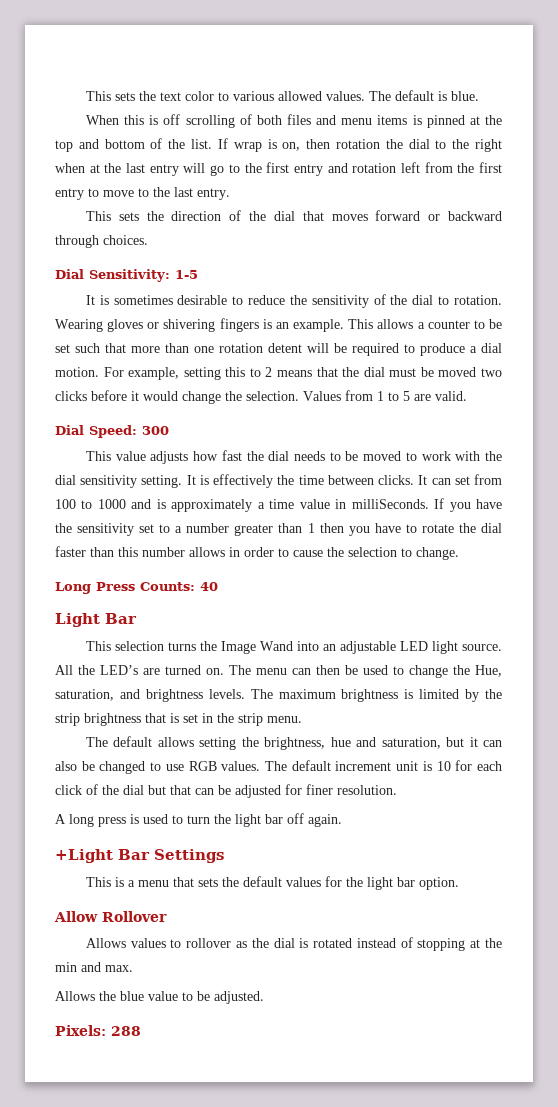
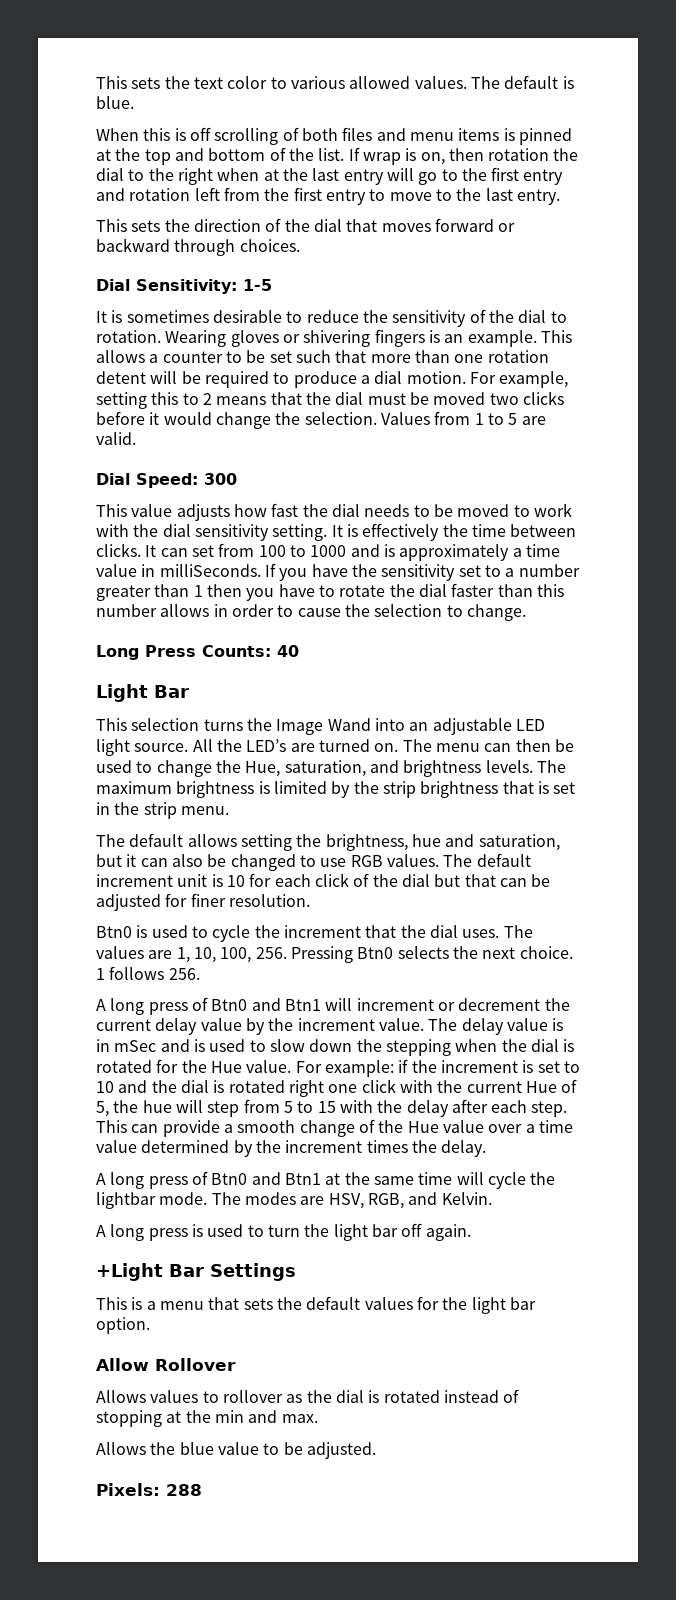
(397, 790) none -> [96,925,533,942] [96,946,573,963] [96,966,200,980] [96,997,570,1015] [96,1018,564,1035] [96,1039,575,1056] [96,1059,580,1077] [96,1079,578,1097] [96,1099,568,1117] [96,1119,573,1137] [96,1140,487,1157] [96,1171,556,1189] [96,1192,492,1209] // Btn0 is used to cycle the increment that the dial uses. The values are 1, 10, 100, 256. Pressing Btn0 selects the next choice. 1 follows 256. // A long press of Btn0 and Btn1 will increment or decrement the current delay value by the increment value. The delay value is in mSec and is used to slow down the stepping when the dial is rotated for the Hue value. For example: if the increment is set to 10 and the dial is rotated right one click with the current Hue of 5, the hue will step from 5 to 15 with the delay after each step. This can provide a smooth change of the Hue value over a time value determined by the increment times the delay. // A long press of Btn0 and Btn1 at the same time will cycle the lightbar mode. The modes are HSV, RGB, and Kelvin.

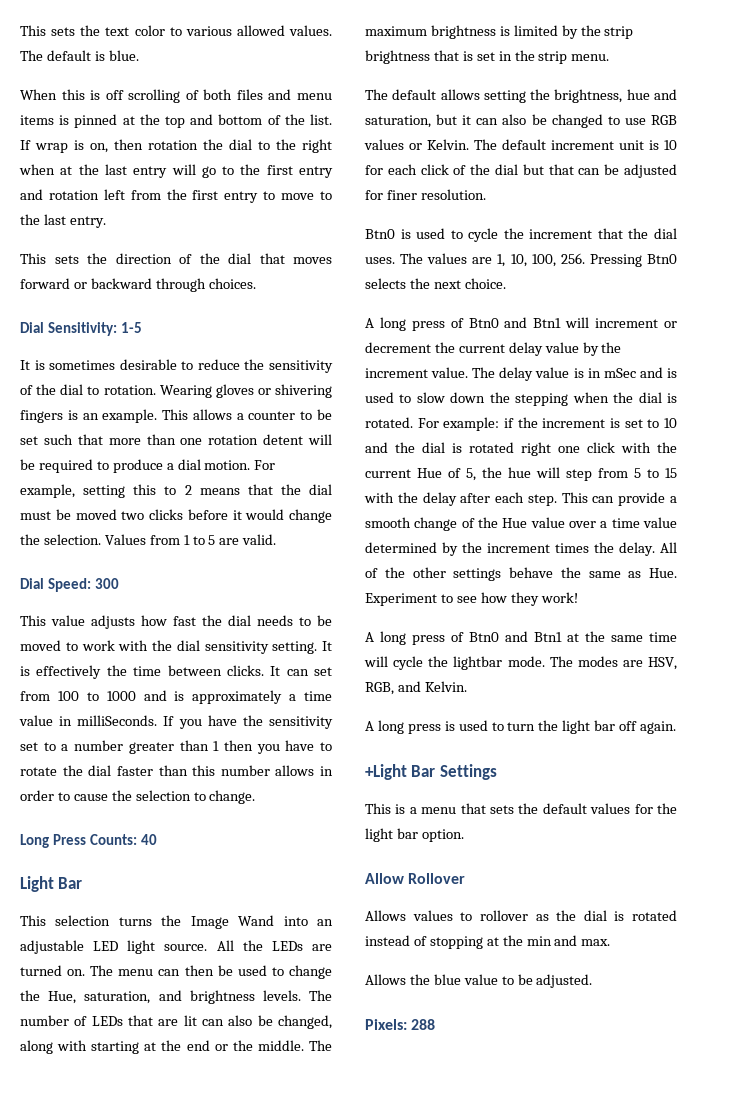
[246,739,287,752] LED’s -> [271,941,303,951] LEDs
(566, 766) none -> [20,1015,333,1029] [20,1040,332,1054] number of LEDs that are lit can also be changed, along with starting at the end or the middle. The
[386,854,439,867] values. -> [364,139,469,150] values or Kelvin.
[96,966,200,980] 1 follows 256. -> (506, 283) none
[96,1059,292,1073] rotated for the Hue value. -> [365,417,413,428] rotated.
(487, 1148) none -> [660,542,677,553] [365,567,677,581] [365,592,578,606] All of the other settings behave the same as Hue. Experiment to see how they work!

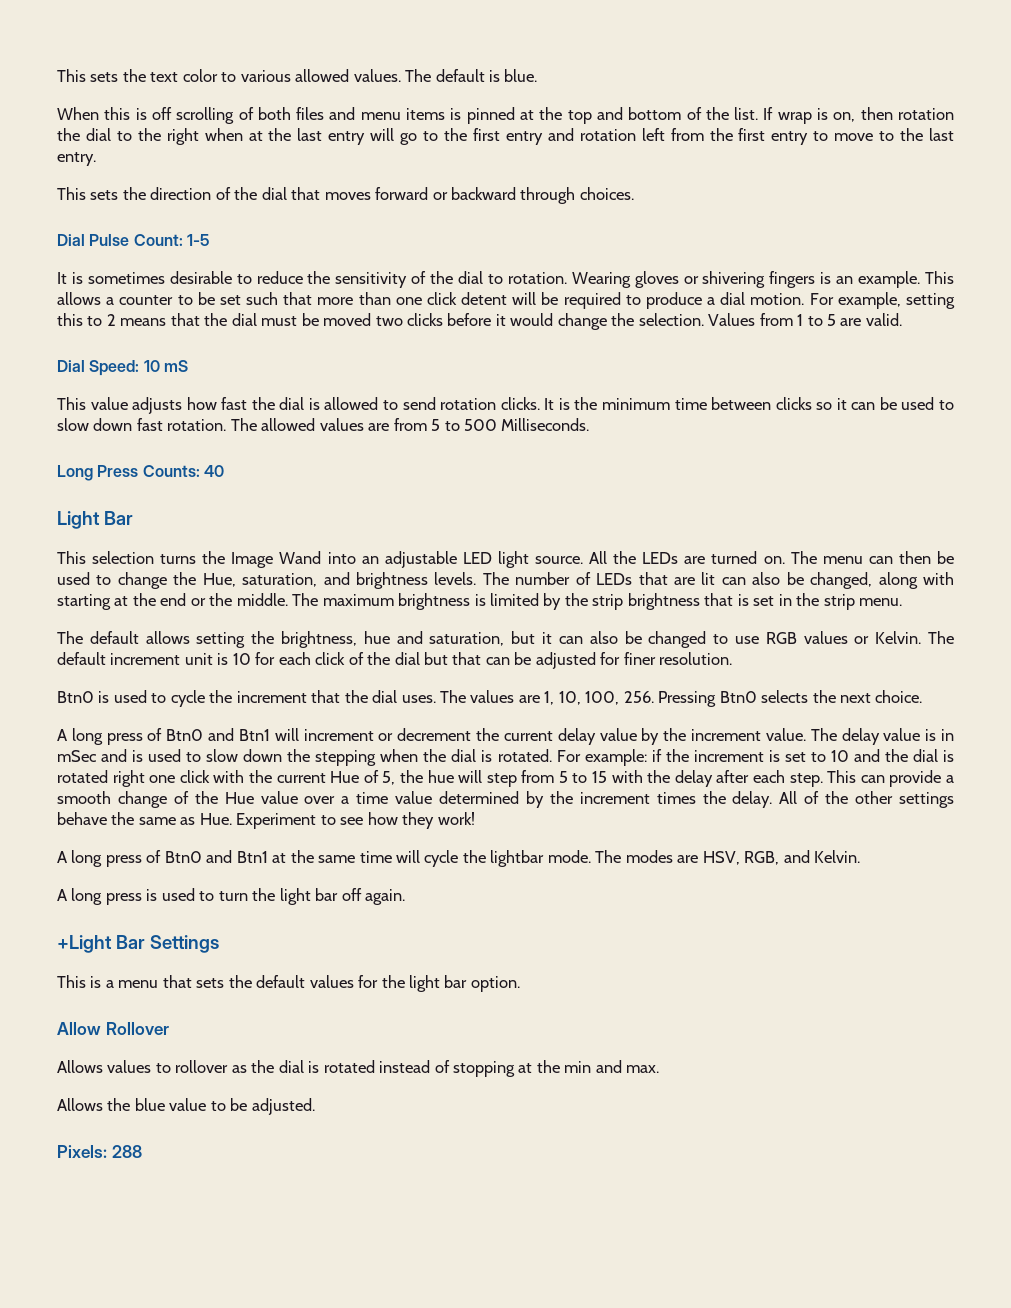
[48,322,118,336] Sensitivity: -> [89,234,183,246] Pulse Count:
[208,435,259,445] rotation -> [426,292,457,305] click
[95,578,120,589] 300 -> [143,360,188,372] 10 mS
[257,615,332,626] [20,640,332,654] [20,665,332,679] [20,690,332,704] [19,715,333,729] [20,740,332,754] [20,765,333,776] [20,790,256,804] needs to be moved to work with the dial sensitivity setting. It is effectively the time between clicks. It can set from 100 to 1000 and is approximately a time value in milliSeconds. If you have the sensitivity set to a number greater than 1 then you have to rotate the dial faster than this number allows in order to cause the selection to change. -> [308,397,954,410] [57,418,590,431] is allowed to send rotation clicks. It is the minimum time between clicks so it can be used to slow down fast rotation. The allowed values are from 5 to 500 Milliseconds.

